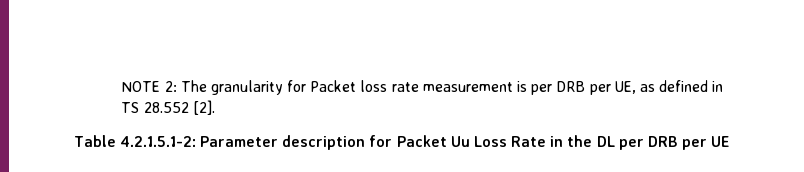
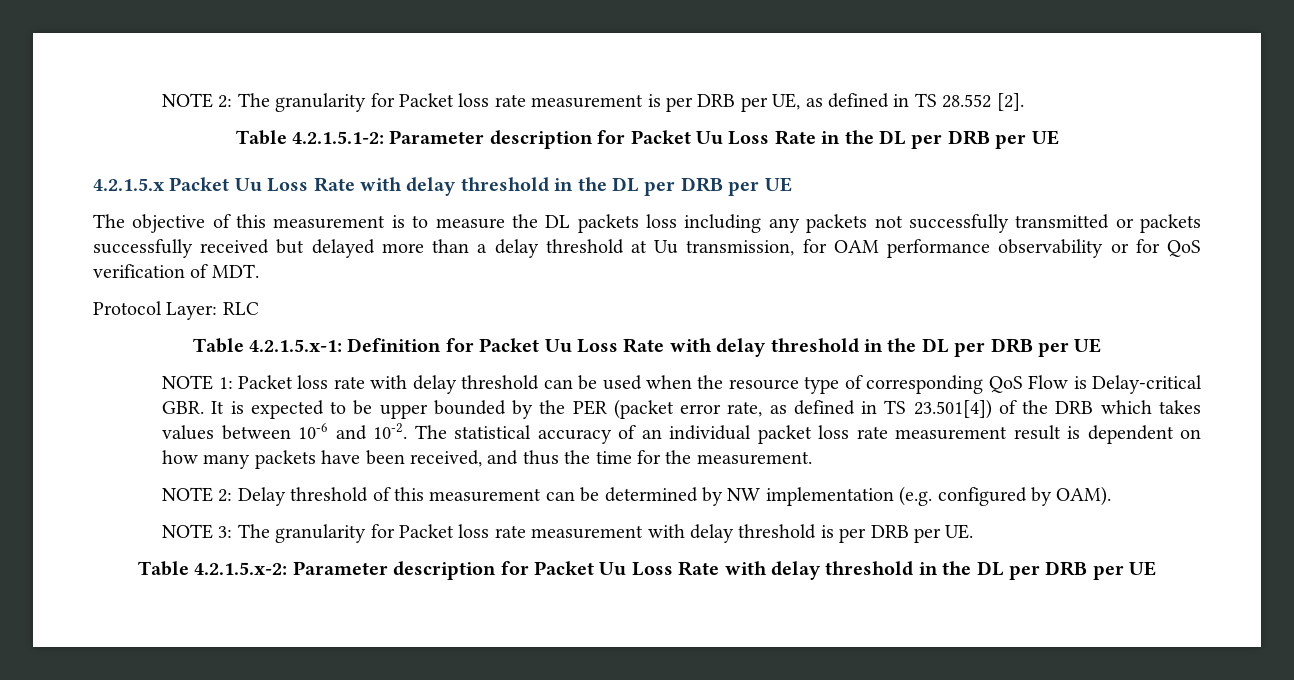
(731, 141) none -> [93,177,792,196] [93,214,1201,233] [93,239,1201,258] [93,264,259,278] [93,301,259,320] [192,338,1102,357] [162,375,1203,394] [162,399,1201,419] [162,423,1201,444] [162,450,812,469] [162,486,1112,506] [162,524,974,543] [137,561,1157,580] // 4.2.1.5.x Packet Uu Loss Rate with delay threshold in the DL per DRB per UE // The objective of this measurement is to measure the DL packets loss including any packets not successfully transmitted or packets successfully received but delayed more than a delay threshold at Uu transmission, for OAM performance observability or for QoS verification of MDT. // Protocol Layer: RLC // Table 4.2.1.5.x-1: Definition for Packet Uu Loss Rate with delay threshold in the DL per DRB per UE // NOTE 1: Packet loss rate with delay threshold can be used when the resource type of corresponding QoS Flow is Delay-critical GBR. It is expected to be upper bounded by the PER (packet error rate, as defined in TS 23.501[4]) of the DRB which takes values between 10-6 and 10-2. The statistical accuracy of an individual packet loss rate measurement result is dependent on how many packets have been received, and thus the time for the measurement. // NOTE 2: Delay threshold of this measurement can be determined by NW implementation (e.g. configured by OAM). // NOTE 3: The granularity for Packet loss rate measurement with delay threshold is per DRB per UE. // Table 4.2.1.5.x-2: Parameter description for Packet Uu Loss Rate with delay threshold in the DL per DRB per UE

